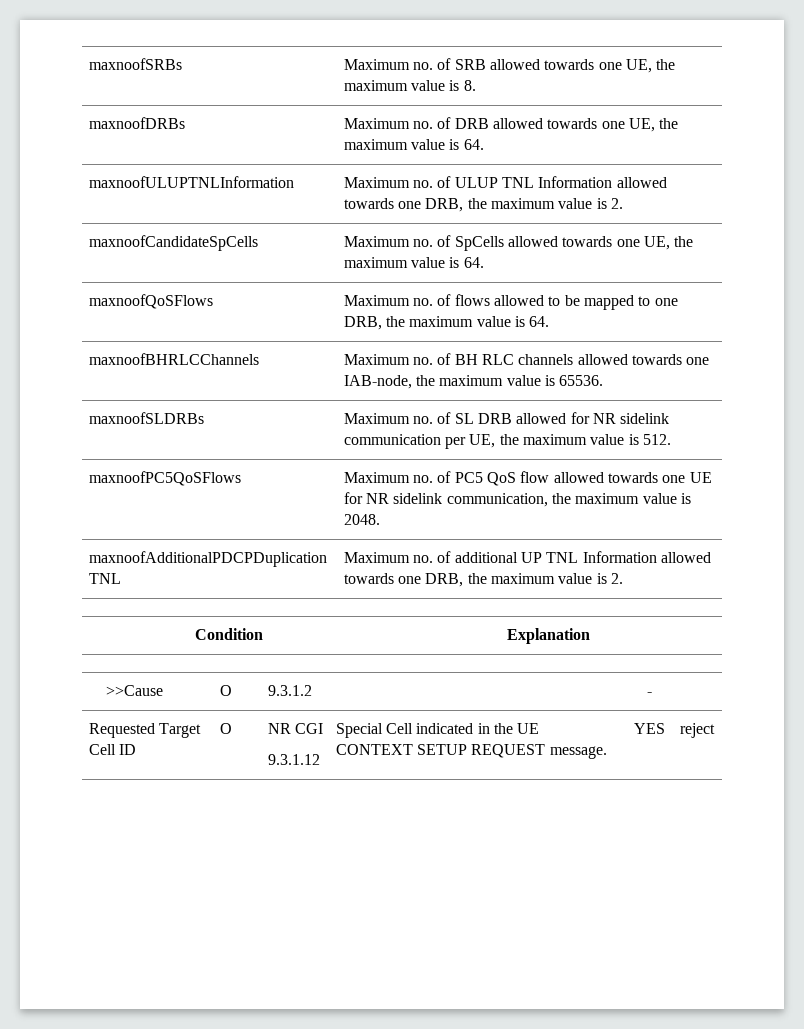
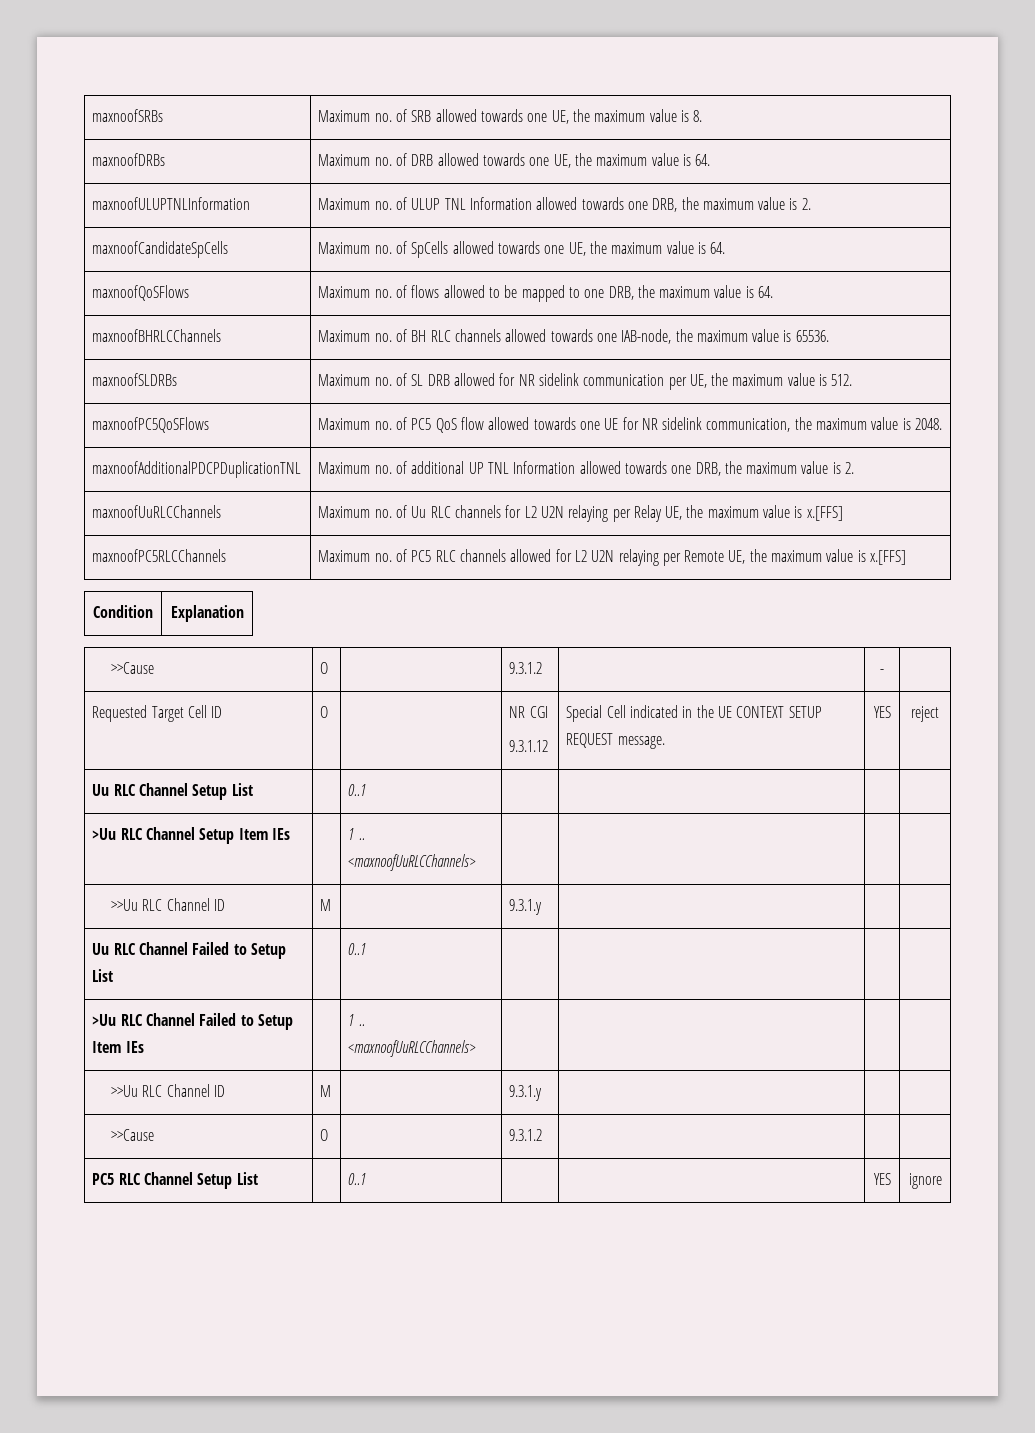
(624, 578) none -> [92,505,222,518] [318,505,843,522] [92,549,227,562] [318,549,907,566] // maxnoofUuRLCChannels | Maximum no. of Uu RLC channels for L2 U2N relaying per Relay UE, the maximum value is x.[FFS] // maxnoofPC5RLCChannels | Maximum no. of PC5 RLC channels allowed for L2 U2N relaying per Remote UE, the maximum value is x.[FFS]
(715, 730) none -> [92,783,253,800] [348,784,367,796] [92,827,290,844] [348,828,365,840] [348,854,477,871] [110,898,225,911] [320,899,332,911] [509,899,543,915] [92,942,286,959] [92,969,114,982] [348,943,367,955] [92,1013,293,1030] [92,1041,144,1053] [348,1014,365,1026] [348,1040,477,1057] [110,1084,225,1097] [320,1085,332,1097] [509,1085,543,1101] [110,1129,154,1141] [320,1129,329,1141] [509,1129,543,1141] [92,1172,258,1189] [348,1173,367,1185] [873,1173,891,1185] [908,1173,942,1189] // Uu RLC Channel Setup List | | 0..1 | | | | // >Uu RLC Channel Setup Item IEs | | 1 .. <maxnoofUuRLCChannels> | | | | // >>Uu RLC Channel ID | M | | 9.3.1.y | | | // Uu RLC Channel Failed to Setup List | | 0..1 | | | | // >Uu RLC Channel Failed to Setup Item IEs | | 1 .. <maxnoofUuRLCChannels> | | | | // >>Uu RLC Channel ID | M | | 9.3.1.y | | | // >>Cause | O | | 9.3.1.2 | | | // PC5 RLC Channel Setup List | | 0..1 | | | YES | ignore

